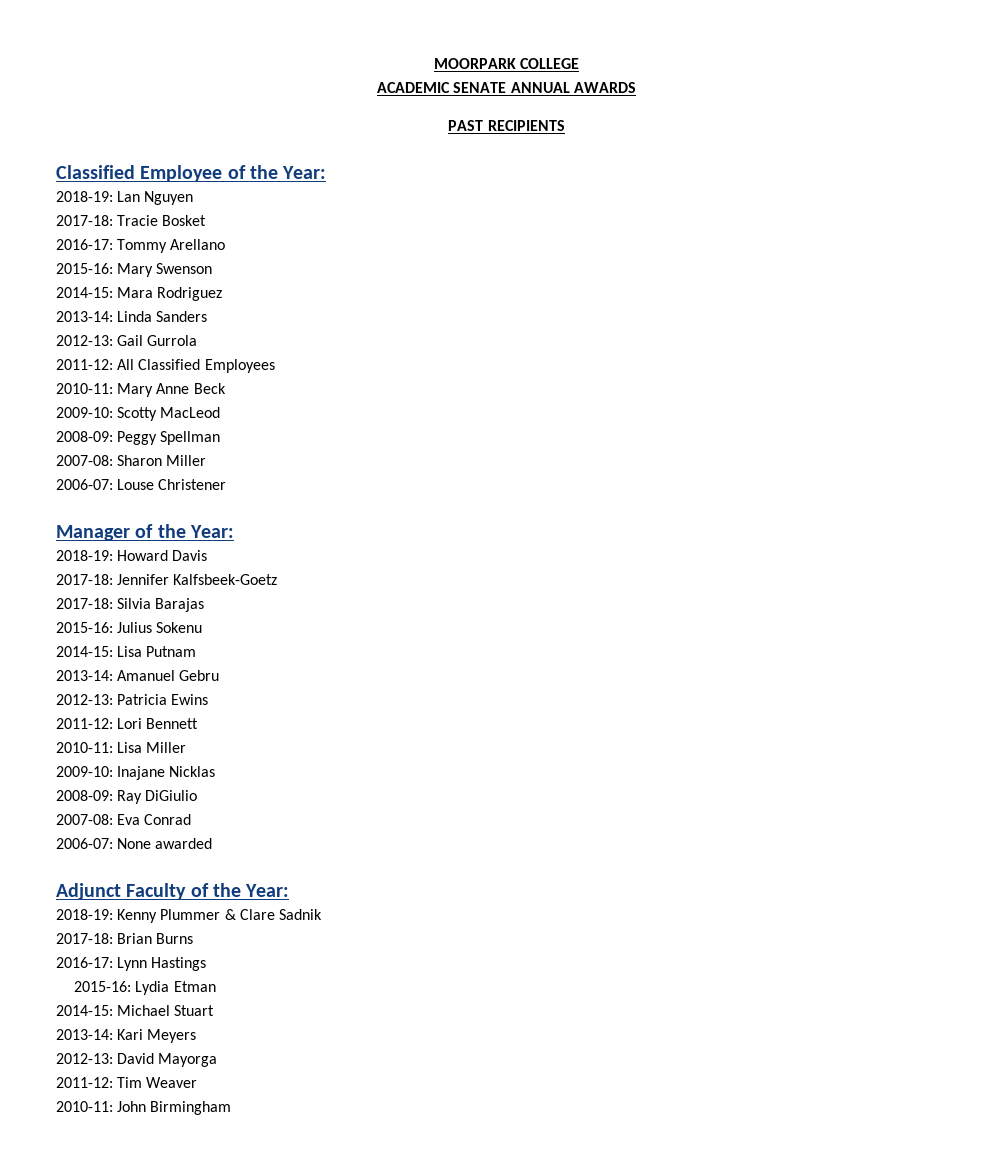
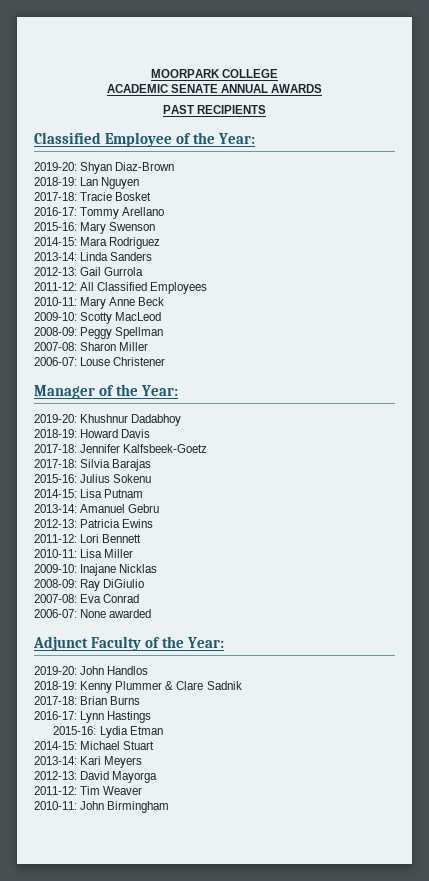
(327, 172) none -> [34,162,175,174] // 2019-20: Shyan Diaz-Brown
(234, 531) none -> [34,414,182,426] // 2019-20: Khushnur Dadabhoy
(290, 890) none -> [34,666,149,675] // 2019-20: John Handlos

